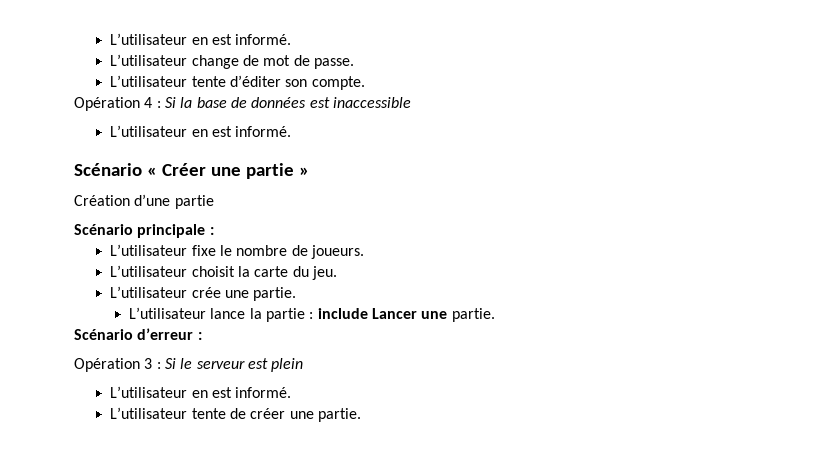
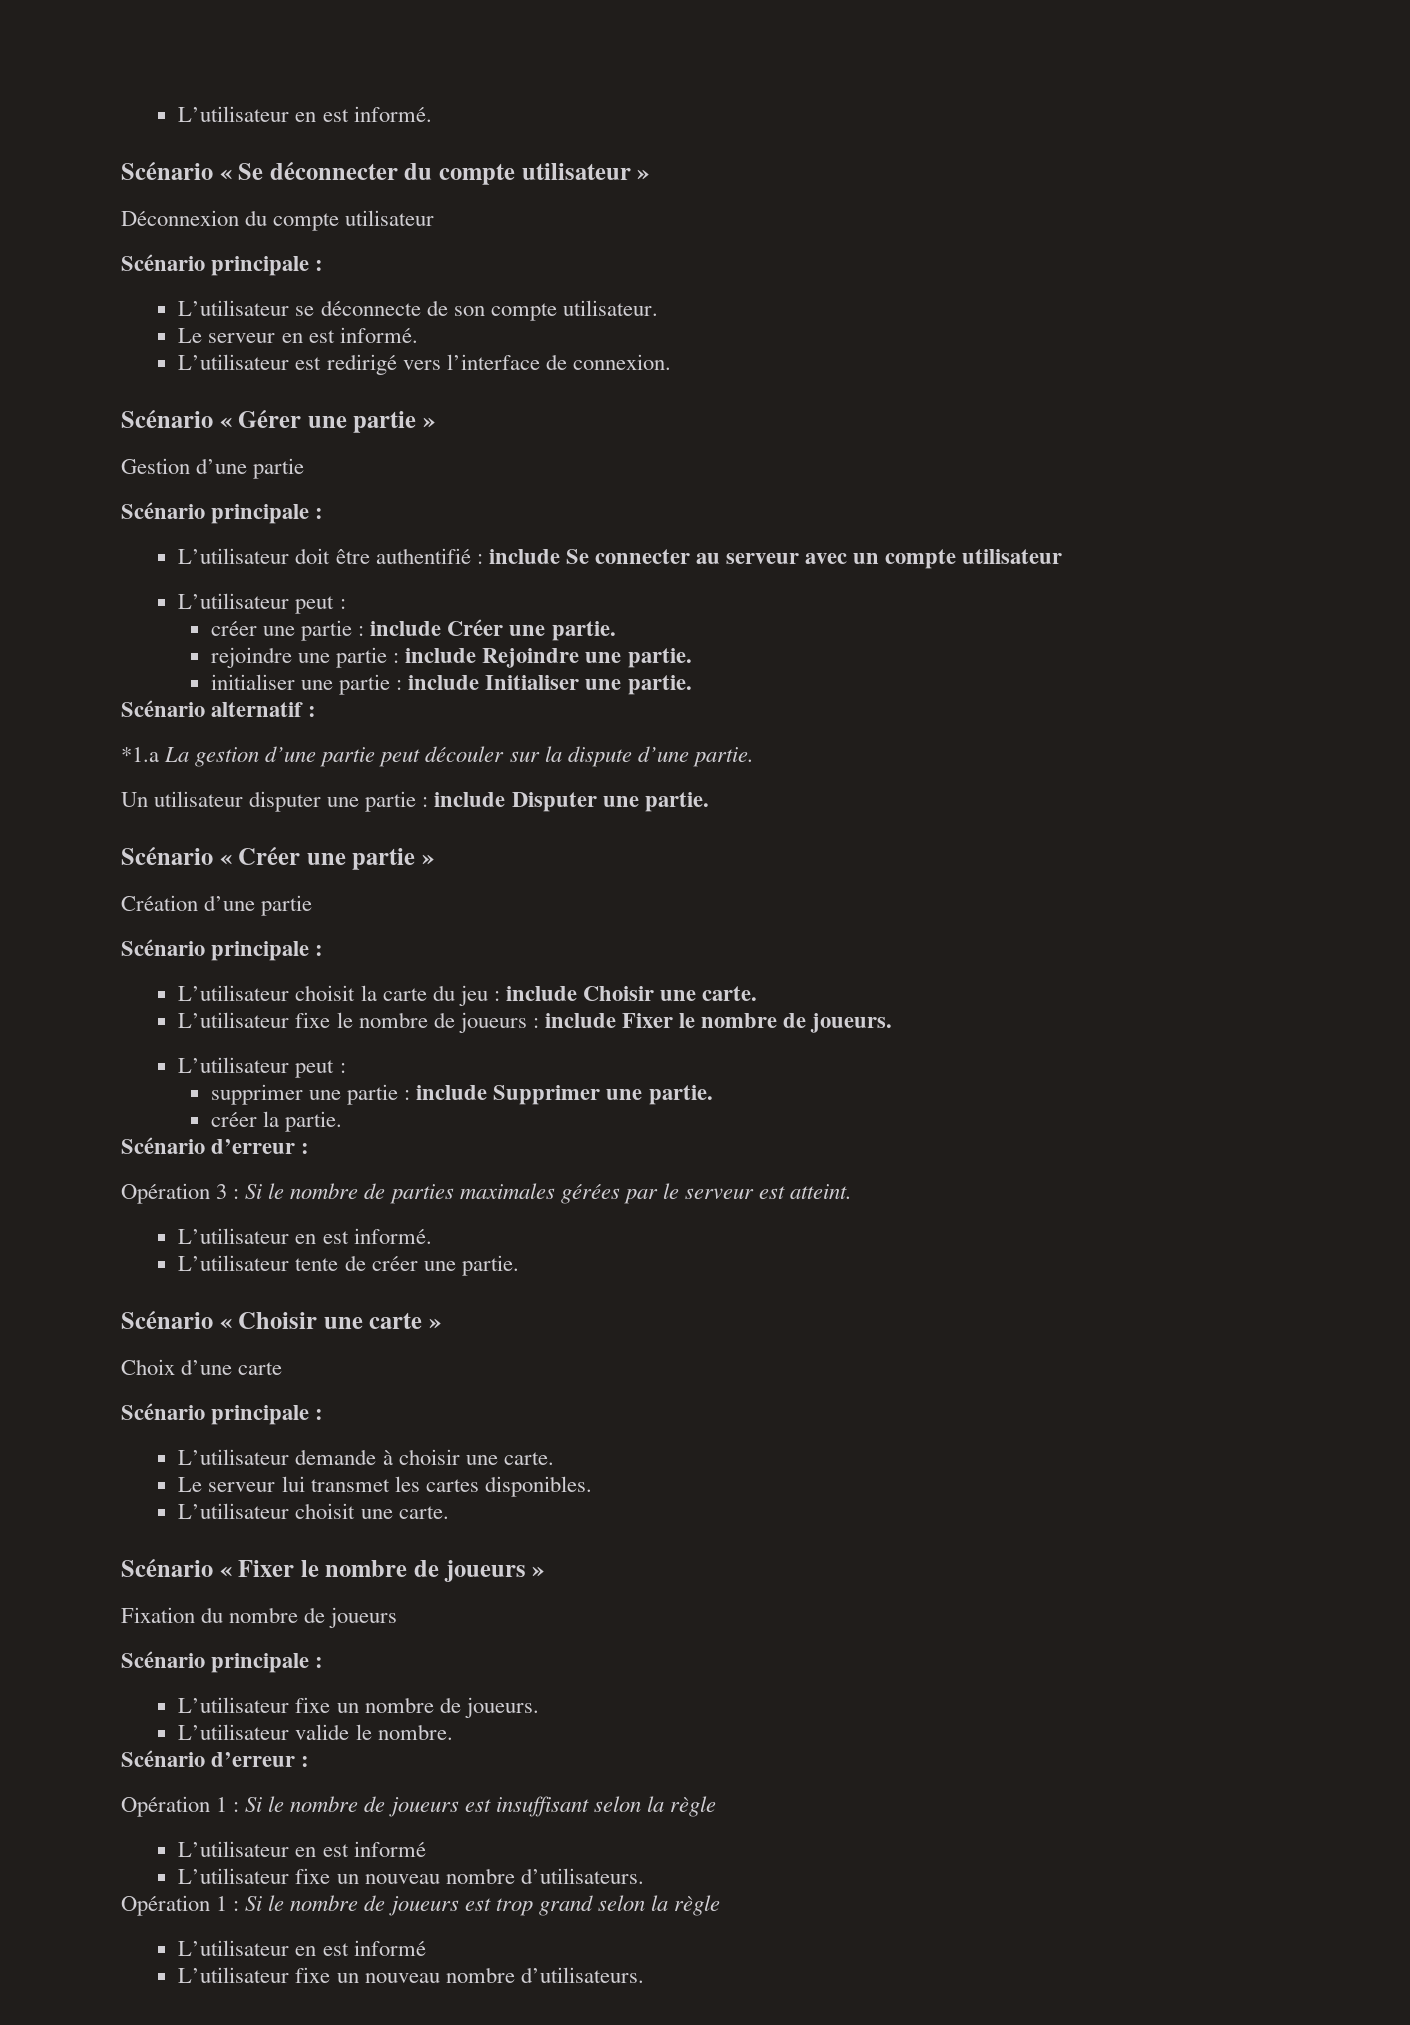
[110,33,292,45] [110,54,354,69] [110,75,365,90] [74,97,411,111] [110,125,292,137] L’utilisateur en est informé. // L’utilisateur change de mot de passe. // L’utilisateur tente d’éditer son compte. // Opération 4 : Si la base de données est inaccessible // L’utilisateur en est informé. -> [178,106,432,122] [121,162,650,185] [121,210,435,231] [121,254,324,276] [178,300,658,321] [178,327,418,343] [178,354,671,375] [121,410,436,433] [121,458,305,479] [121,502,324,524] [178,548,1063,569] [178,593,346,614] [210,619,616,641] [210,647,692,668] [210,674,692,695] [121,700,317,717] [121,746,754,767] [121,791,709,812] L’utilisateur en est informé. // Scénario « Se déconnecter du compte utilisateur » // Déconnexion du compte utilisateur // Scénario principale : // L’utilisateur se déconnecte de son compte utilisateur. // Le serveur en est informé. // L’utilisateur est redirigé vers l’interface de connexion. // Scénario « Gérer une partie » // Gestion d’une partie // Scénario principale : // L’utilisateur doit être authentifié : include Se connecter au serveur avec un compte utilisateur // L’utilisateur peut : // créer une partie : include Créer une partie. // rejoindre une partie : include Rejoindre une partie. // initialiser une partie : include Initialiser une partie. // Scénario alternatif : // *1.a La gestion d’une partie peut découler sur la dispute d’une partie. // Un utilisateur disputer une partie : include Disputer une partie.
(214, 231) none -> [178,985,758,1006] // L’utilisateur choisit la carte du jeu : include Choisir une carte.
[310,245,364,259] [110,265,337,280] [110,286,297,301] [129,307,448,322] joueurs. // L’utilisateur choisit la carte du jeu. // L’utilisateur crée une partie. // L’utilisateur lance la partie : include Lancer une -> [458,1012,893,1033] [178,1057,346,1078] [210,1084,713,1105] [210,1111,280,1127] joueurs : include Fixer le nombre de joueurs. // L’utilisateur peut : // supprimer une partie : include Supprimer une partie. // créer la
(193, 363) none -> [290,1183,679,1204] nombre de parties maximales gérées par le
[271,358,304,372] plein -> [790,1184,853,1199] atteint.
(361, 415) none -> [121,1311,442,1329] [121,1359,283,1375] [121,1403,324,1425] [178,1449,554,1465] [178,1476,592,1497] [178,1503,449,1519] [121,1559,545,1582] [121,1607,398,1628] [121,1651,324,1673] [178,1697,539,1718] [178,1724,453,1740] [121,1750,310,1767] [121,1796,716,1817] [178,1841,426,1857] [178,1868,644,1884] [121,1895,720,1916] [178,1940,426,1956] [178,1967,644,1983] // Scénario « Choisir une carte » // Choix d’une carte // Scénario principale : // L’utilisateur demande à choisir une carte. // Le serveur lui transmet les cartes disponibles. // L’utilisateur choisit une carte. // Scénario « Fixer le nombre de joueurs » // Fixation du nombre de joueurs // Scénario principale : // L’utilisateur fixe un nombre de joueurs. // L’utilisateur valide le nombre. // Scénario d’erreur : // Opération 1 : Si le nombre de joueurs est insuffisant selon la règle // L’utilisateur en est informé // L’utilisateur fixe un nouveau nombre d’utilisateurs. // Opération 1 : Si le nombre de joueurs est trop grand selon la règle // L’utilisateur en est informé // L’utilisateur fixe un nouveau nombre d’utilisateurs.

